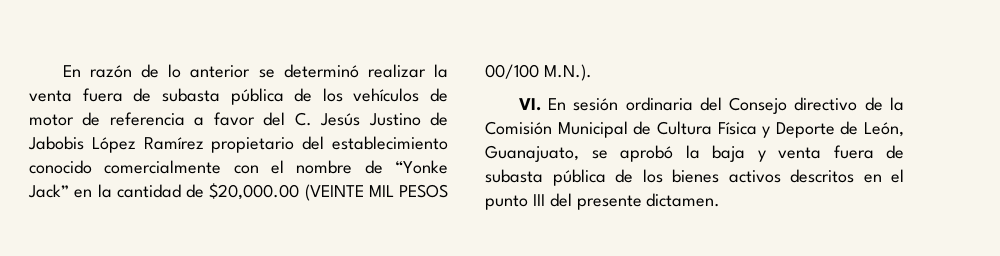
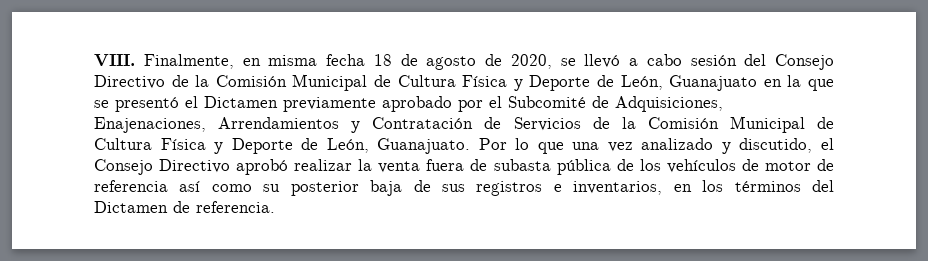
[62,64,359,78] En razón de lo anterior se determinó -> [94,54,834,70] [94,74,835,91] [94,96,723,112] [94,116,835,133] [94,138,834,154] [94,159,289,175] VIII. Finalmente, en misma fecha 18 de agosto de 2020, se llevó a cabo sesión del Consejo Directivo de la Comisión Municipal de Cultura Física y Deporte de León, Guanajuato en la que se presentó el Dictamen previamente aprobado por el Subcomité de Adquisiciones, Enajenaciones, Arrendamientos y Contratación de Servicios de la Comisión Municipal de Cultura Física y Deporte de León, Guanajuato. Por lo que una vez analizado y discutido, el Consejo Directivo aprobó
[194,112,449,126] [28,136,448,153] [29,160,448,174] [28,183,448,201] [485,64,592,81] [518,97,904,114] [485,121,904,138] [485,145,904,162] [485,169,904,186] [485,193,721,210] a favor del C. Jesús Justino de Jabobis López Ramírez propietario del establecimiento conocido comercialmente con el nombre de “Yonke Jack” en la cantidad de $20,000.00 (VEINTE MIL PESOS 00/100 M.N.). // VI. En sesión ordinaria del Consejo directivo de la Comisión Municipal de Cultura Física y Deporte de León, Guanajuato, se aprobó la baja y venta fuera de subasta pública de los bienes activos descritos en el punto III del presente dictamen. -> [179,180,835,196] [94,201,275,213] así como su posterior baja de sus registros e inventarios, en los términos del Dictamen de referencia.

